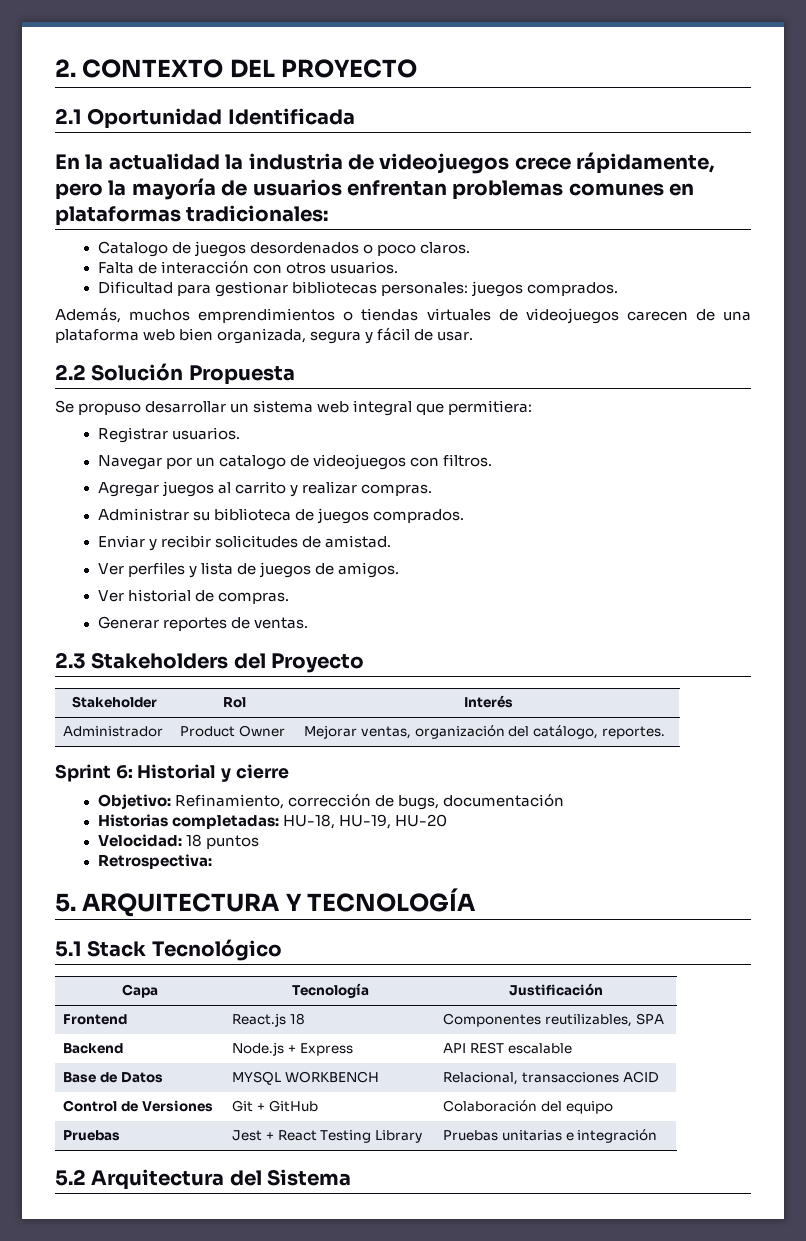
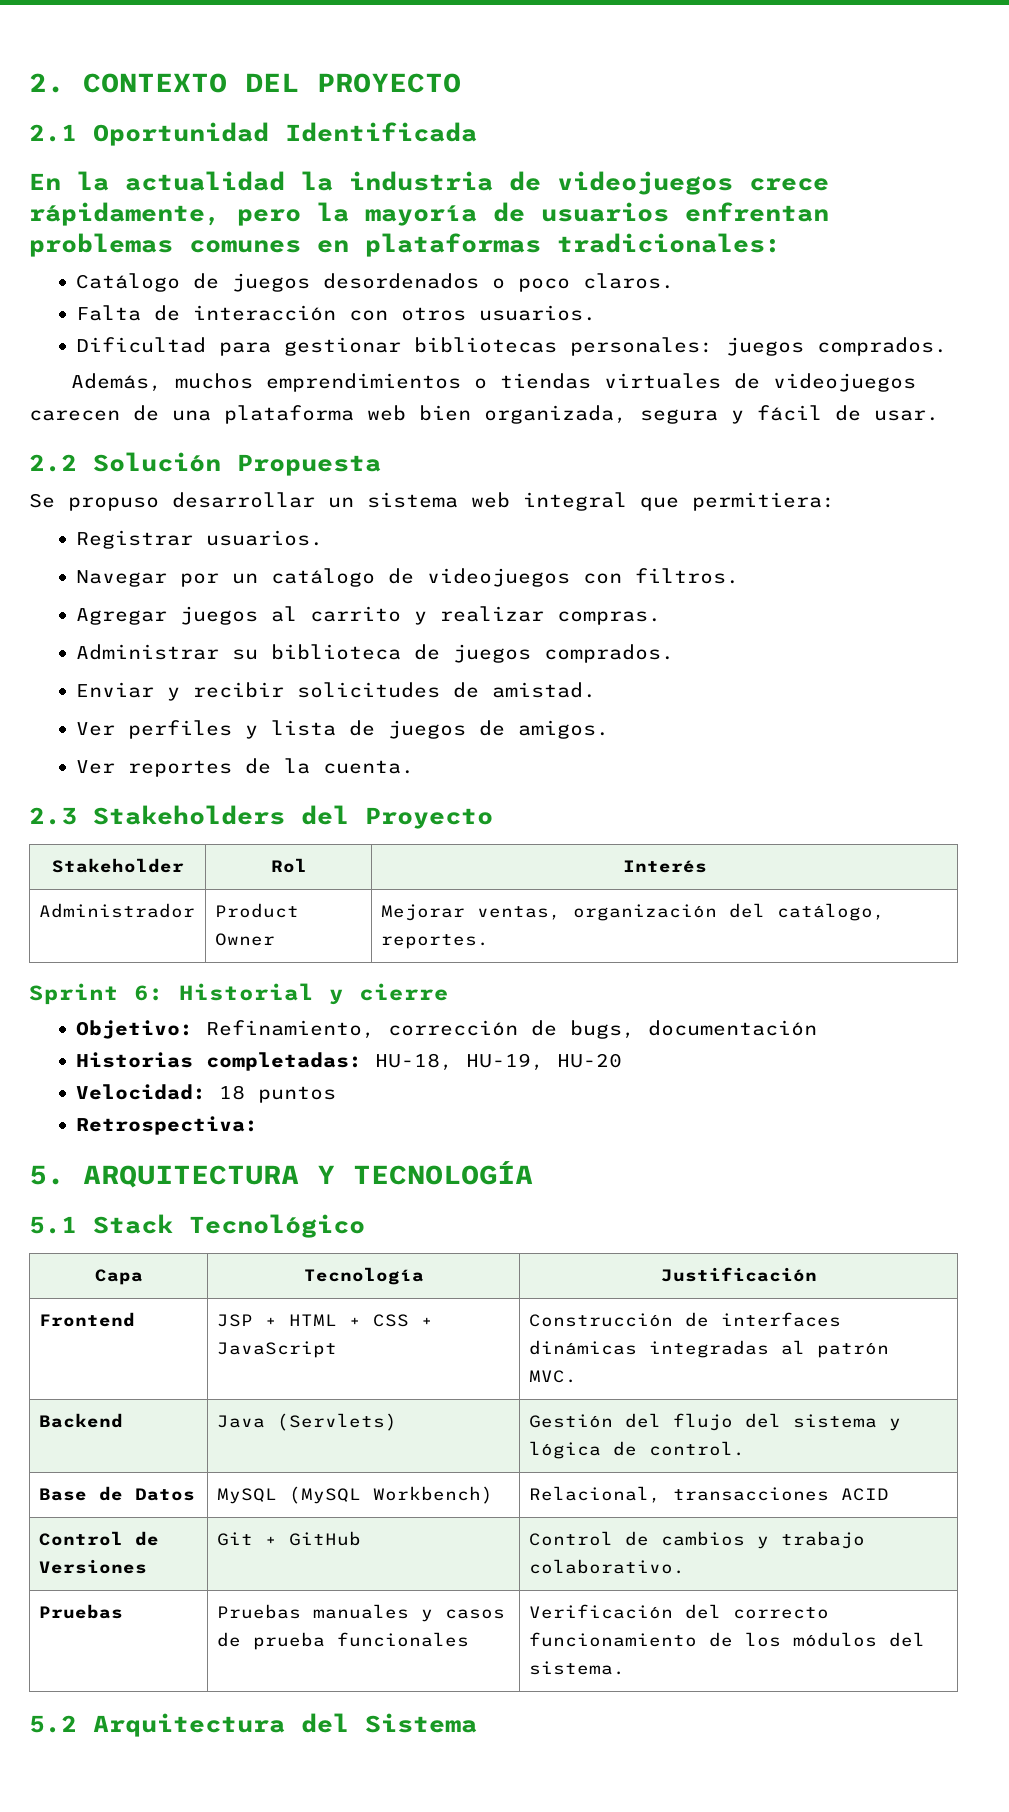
[97,241,168,257] Catalogo -> [75,273,180,292] Catálogo
[219,455,287,470] catalogo -> [270,568,375,587] catálogo
[127,589,290,604] [97,616,309,631] historial de compras. // Generar reportes de ventas. -> [127,758,414,777] reportes de la cuenta.
[232,1013,306,1027] [443,1013,664,1027] [63,1043,124,1054] [232,1042,353,1056] [443,1042,572,1054] React.js 18 | Componentes reutilizables, SPA // Backend | Node.js + Express | API REST escalable -> [216,1314,433,1327] [216,1341,337,1358] [528,1312,841,1327] [528,1340,889,1358] [528,1370,577,1383] [38,1413,123,1428] [216,1413,397,1431] [528,1413,901,1431] [528,1441,745,1459] JSP + HTML + CSS + JavaScript | Construcción de interfaces dinámicas integradas al patrón MVC. // Backend | Java (Servlets) | Gestión del flujo del sistema y lógica de control.
[232,1071,380,1085] MYSQL WORKBENCH -> [216,1486,493,1504] MySQL (MySQL Workbench)
[443,1100,613,1114] [63,1130,121,1141] [232,1130,422,1143] [443,1129,658,1143] Colaboración del equipo // Pruebas | Jest + React Testing Library | Pruebas unitarias e integración -> [528,1531,865,1549] [528,1559,685,1574] [38,1604,123,1619] [216,1604,505,1622] [216,1632,469,1650] [528,1604,829,1619] [528,1632,925,1647] [528,1661,625,1675] Control de cambios y trabajo colaborativo. // Pruebas | Pruebas manuales y casos de prueba funcionales | Verificación del correcto funcionamiento de los módulos del sistema.

